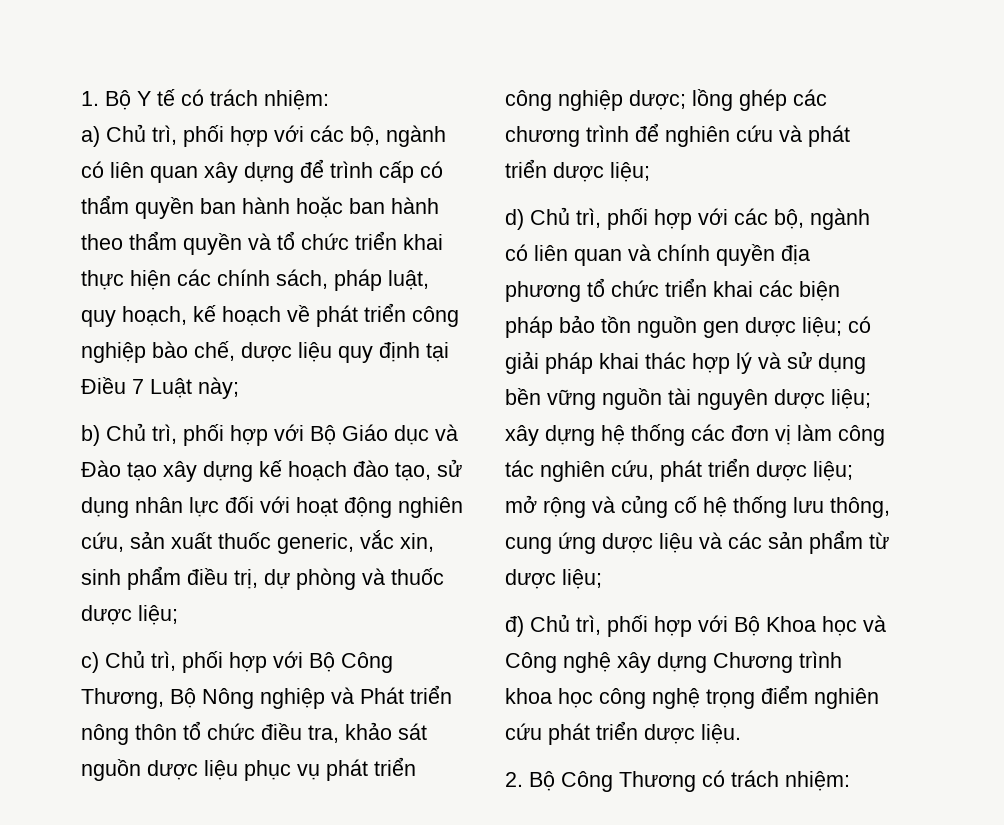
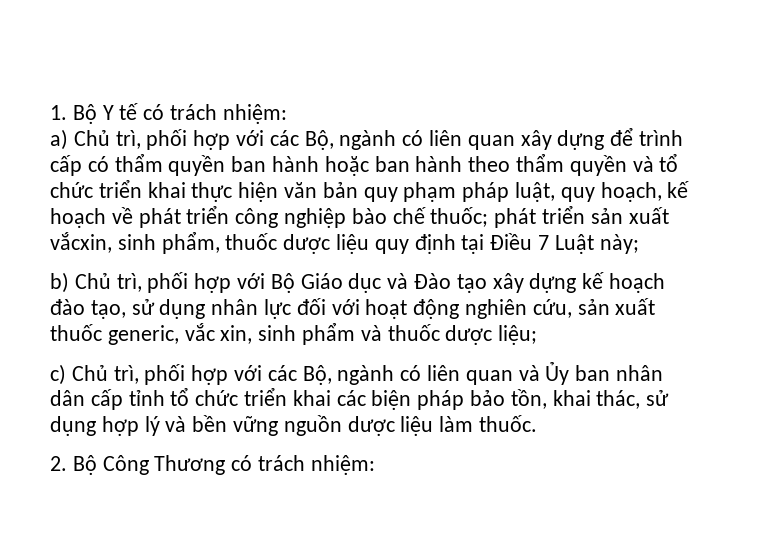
[350,126,380,146] bộ, -> [304,130,334,150] Bộ,
[177,269,328,289] các chính sách, -> [284,182,457,202] văn bản quy phạm
[194,341,235,361] chế, -> [392,206,669,228] [50,232,278,254] chế thuốc; phát triển sản xuất vắcxin, sinh phẩm, thuốc
[187,568,356,590] điều trị, dự phòng -> (356, 334) none
[309,652,393,673] [81,685,452,709] [81,721,427,745] [81,757,416,781] [505,89,827,111] [505,123,850,147] [505,159,650,182] [505,207,804,230] Bộ Công Thương, Bộ Nông nghiệp và Phát triển nông thôn tổ chức điều tra, khảo sát nguồn dược liệu phục vụ phát triển công nghiệp dược; lồng ghép các chương trình để nghiên cứu và phát triển dược liệu; // d) Chủ trì, phối hợp với các bộ, -> [267,365,332,385] các Bộ,
[657,244,810,266] [505,281,581,302] chính quyền địa phương -> [545,362,664,385] [50,389,165,410] Ủy ban nhân dân cấp tỉnh
[601,316,871,338] [505,351,686,374] tồn nguồn gen dược liệu; có giải pháp khai thác -> [510,389,670,409] [50,416,96,436] tồn, khai thác, sử dụng
[787,351,866,374] sử dụng -> (187, 424) none
[668,388,871,410] [505,424,885,446] [505,458,853,482] [505,495,890,518] [505,530,889,554] [505,569,602,589] [505,614,886,637] [505,651,842,673] [505,685,879,709] [505,721,741,745] tài nguyên dược liệu; xây dựng hệ thống các đơn vị làm công tác nghiên cứu, phát triển dược liệu; mở rộng và củng cố hệ thống lưu thông, cung ứng dược liệu và các sản phẩm từ dược liệu; // đ) Chủ trì, phối hợp với Bộ Khoa học và Công nghệ xây dựng Chương trình khoa học công nghệ trọng điểm nghiên cứu phát triển dược liệu. -> [347,415,538,436] dược liệu làm thuốc.

